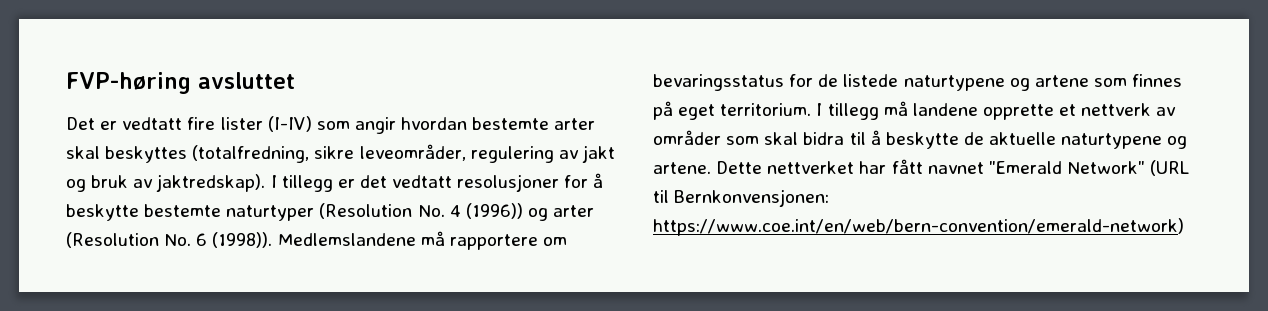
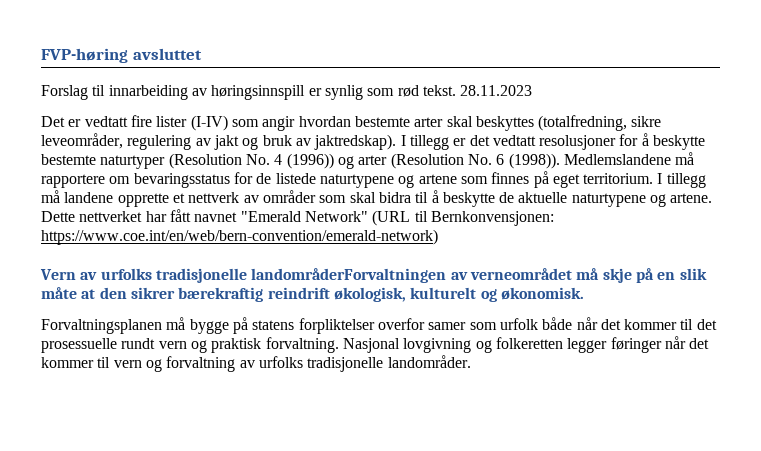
(295, 80) none -> [41,85,533,100] // Forslag til innarbeiding av høringsinnspill er synlig som rød tekst. 28.11.2023
(1184, 227) none -> [40,268,707,283] [41,287,584,302] [41,317,717,334] [41,336,710,353] [41,355,471,372] // Vern av urfolks tradisjonelle landområderForvaltningen av verneområdet må skje på en slik måte at den sikrer bærekraftig reindrift økologisk, kulturelt og økonomisk. // Forvaltningsplanen må bygge på statens forpliktelser overfor samer som urfolk både når det kommer til det prosessuelle rundt vern og praktisk forvaltning. Nasjonal lovgivning og folkeretten legger føringer når det kommer til vern og forvaltning av urfolks tradisjonelle landområder.

